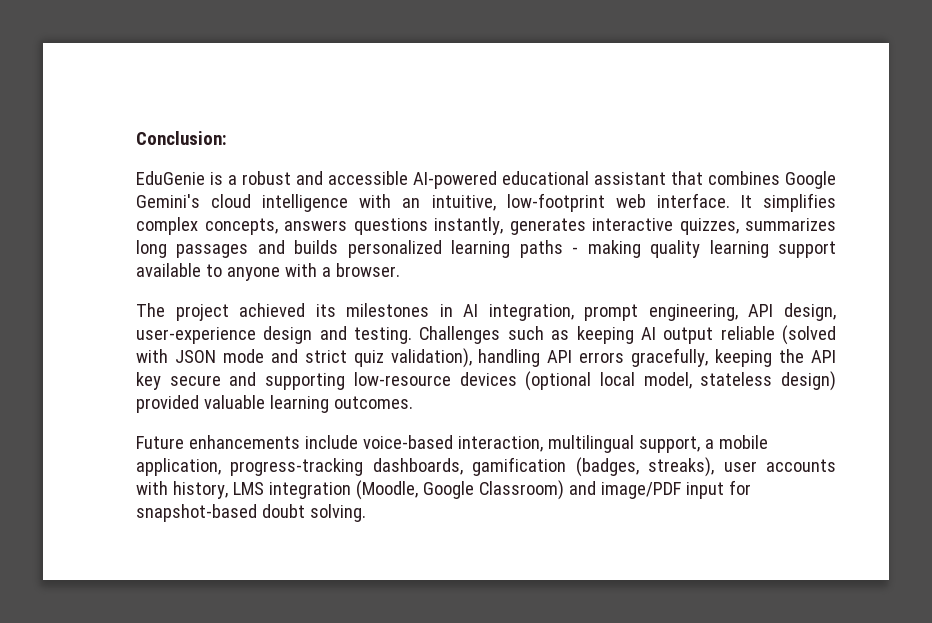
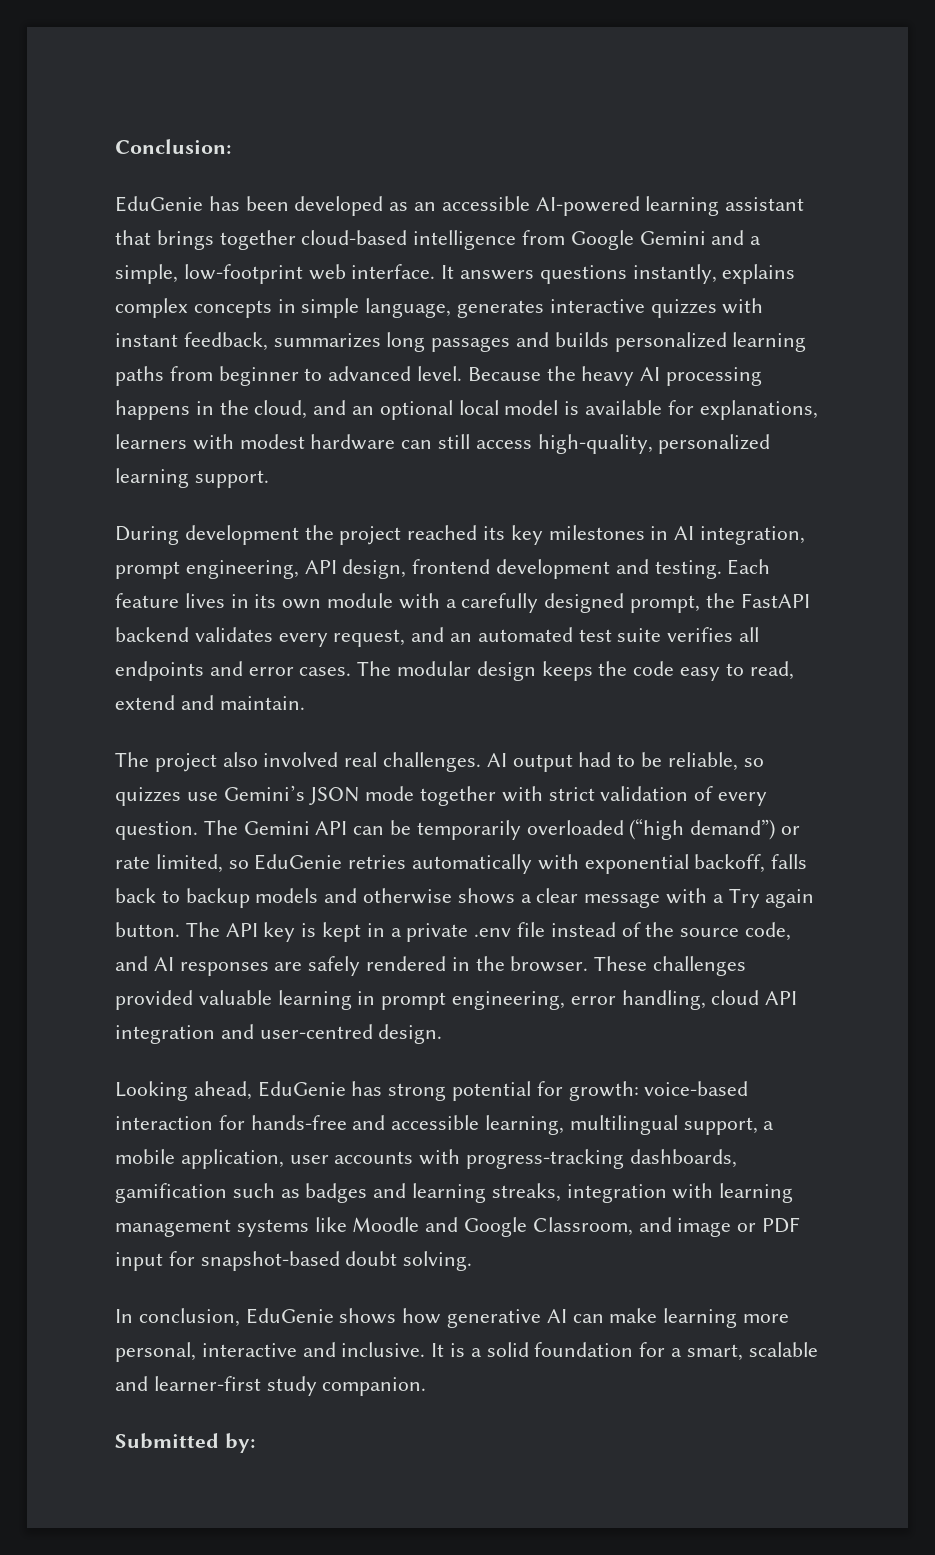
[210,171,323,185] is a robust and -> [208,196,437,216] has been developed as an
[502,171,589,185] educational -> [645,196,720,216] learning
[708,171,836,189] [136,193,837,212] [136,217,739,235] combines Google Gemini's cloud intelligence with an intuitive, low-footprint web interface. It simplifies complex concepts, answers questions instantly, generates interactive quizzes, -> [156,230,762,250] [115,264,796,284] [115,298,764,318] [115,332,268,351] brings together cloud-based intelligence from Google Gemini and a simple, low-footprint web interface. It answers questions instantly, explains complex concepts in simple language, generates interactive quizzes with instant feedback,
[572,240,837,258] [136,263,400,281] [136,303,336,321] - making quality learning support available to anyone with a browser. // The project achieved its -> [169,366,763,386] [115,400,818,420] [115,434,771,454] [115,468,269,488] [115,525,543,545] from beginner to advanced level. Because the heavy AI processing happens in the cloud, and an optional local model is available for explanations, learners with modest hardware can still access high-quality, personalized learning support. // During development the project reached its key
[136,325,837,345] [136,348,836,368] [136,371,836,391] [136,395,413,413] [136,435,543,452] user-experience design and testing. Challenges such as keeping AI output reliable (solved with JSON mode and strict quiz validation), handling API errors gracefully, keeping the API key secure and supporting low-resource devices (optional local model, stateless design) provided valuable learning outcomes. // Future enhancements include voice-based interaction, -> [412,559,771,579] [115,593,810,613] [115,627,760,647] [115,661,794,681] [115,695,305,710] [115,752,764,772] [115,785,768,806] [115,818,801,840] [115,854,808,874] [115,888,815,908] [115,922,792,942] [115,956,747,976] [115,990,798,1010] [115,1024,443,1044] [115,1081,749,1101] [115,1115,565,1135] frontend development and testing. Each feature lives in its own module with a carefully designed prompt, the FastAPI backend validates every request, and an automated test suite verifies all endpoints and error cases. The modular design keeps the code easy to read, extend and maintain. // The project also involved real challenges. AI output had to be reliable, so quizzes use Gemini’s JSON mode together with strict validation of every question. The Gemini API can be temporarily overloaded (“high demand”) or rate limited, so EduGenie retries automatically with exponential backoff, falls back to backup models and otherwise shows a clear message with a Try again button. The API key is kept in a private .env file instead of the source code, and AI responses are safely rendered in the browser. These challenges provided valuable learning in prompt engineering, error handling, cloud API integration and user-centred design. // Looking ahead, EduGenie has strong potential for growth: voice-based interaction for hands-free and accessible learning,
[230,457,836,477] [136,480,681,500] progress-tracking dashboards, gamification (badges, streaks), user accounts with history, LMS integration (Moodle, Google Classroom) and image/PDF -> [289,1149,737,1169] [115,1183,794,1203] [115,1217,801,1237] user accounts with progress-tracking dashboards, gamification such as badges and learning streaks, integration with learning management systems like Moodle and Google Classroom, and image or PDF
(366, 513) none -> [115,1308,790,1328] [115,1342,818,1362] [115,1376,427,1396] [115,1433,255,1453] // In conclusion, EduGenie shows how generative AI can make learning more personal, interactive and inclusive. It is a solid foundation for a smart, scalable and learner-first study companion. // Submitted by:

